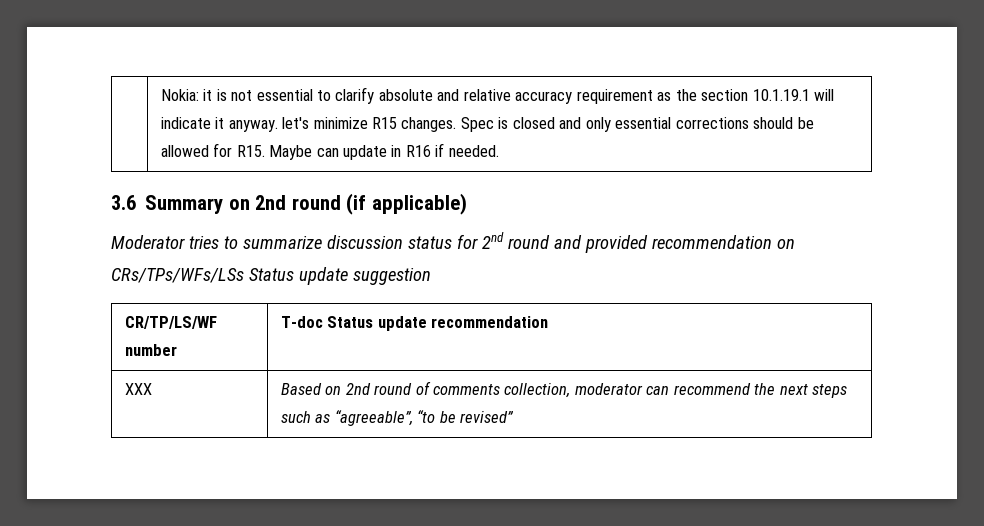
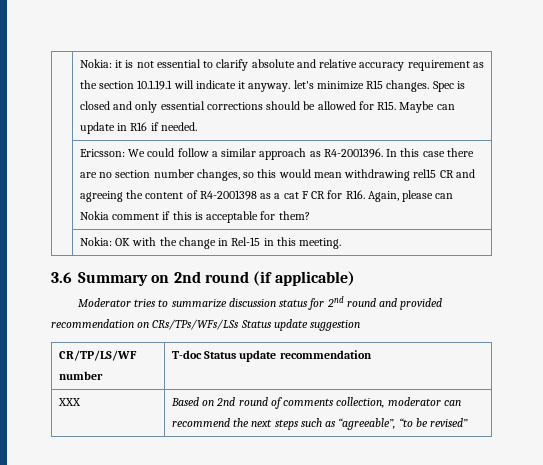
(499, 151) none -> [79,148,474,160] [79,169,475,181] [79,190,454,202] [79,211,310,223] [79,237,342,249] // | Ericsson: We could follow a similar approach as R4-2001396. In this case there are no section number changes, so this would mean withdrawing rel15 CR and agreeing the content of R4-2001398 as a cat F CR for R16. Again, please can Nokia comment if this is acceptable for them? // | Nokia: OK with the change in Rel-15 in this meeting.

